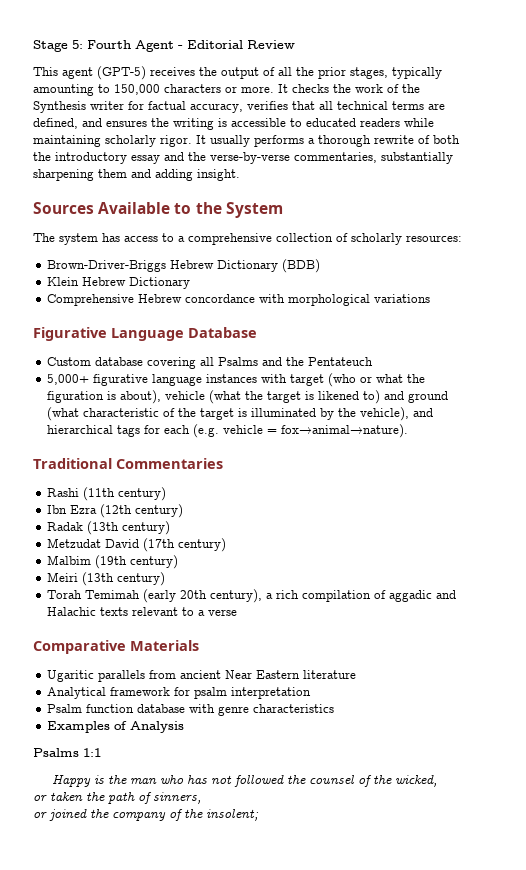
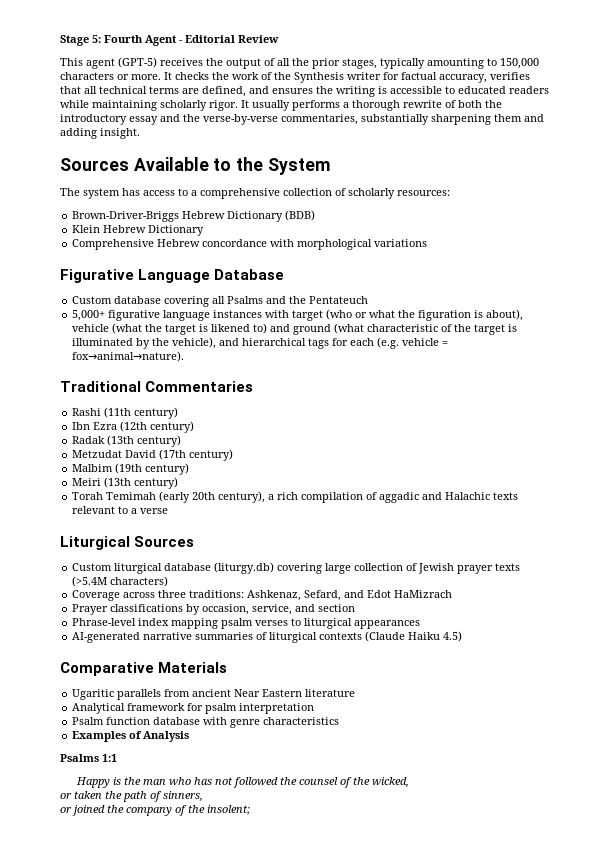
(238, 612) none -> [60,536,195,550] [72,562,521,574] [72,576,169,587] [72,590,453,601] [72,604,356,615] [72,618,421,629] [72,631,463,643] // Liturgical Sources // Custom liturgical database (liturgy.db) covering large collection of Jewish prayer texts (>5.4M characters) // Coverage across three traditions: Ashkenaz, Sefard, and Edot HaMizrach // Prayer classifications by occasion, service, and section // Phrase-level index mapping psalm verses to liturgical appearances // AI-generated narrative summaries of liturgical contexts (Claude Haiku 4.5)

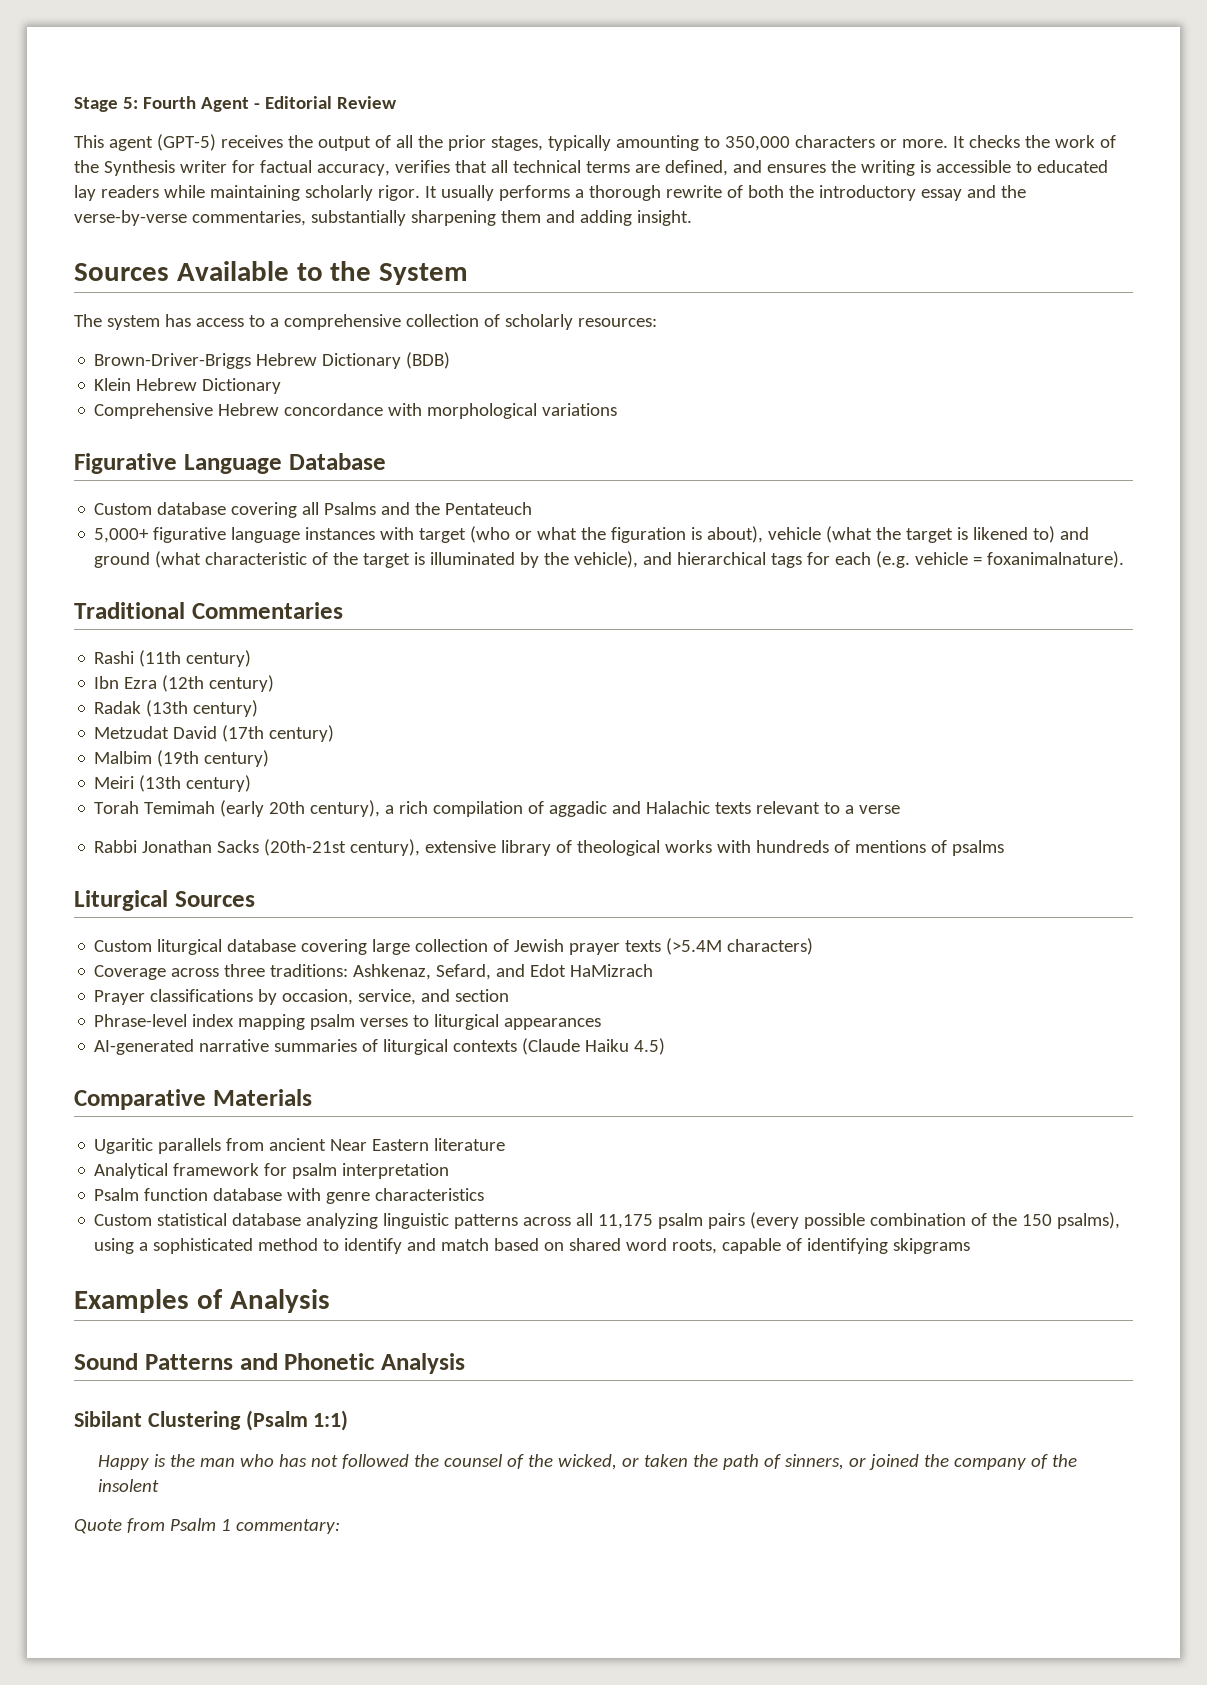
[500,58,539,69] 150,000 -> [724,136,790,151] 350,000
(506, 90) none -> [74,185,96,201] lay
[72,351,185,362] fox→animal→nature). -> [987,551,1125,568] foxanimalnature).
(169, 511) none -> [94,839,1005,856] // Rabbi Jonathan Sacks (20th-21st century), extensive library of theological works with hundreds of mentions of psalms
[214,562,275,574] (liturgy.db) -> (297, 945) none
[72,731,190,742] [60,754,117,762] Examples of Analysis // Psalms 1:1 -> [94,1212,1121,1229] [94,1238,971,1254] [74,1289,330,1313] [74,1353,465,1374] [74,1410,349,1431] Custom statistical database analyzing linguistic patterns across all 11,175 psalm pairs (every possible combination of the 150 psalms), using a sophisticated method to identify and match based on shared word roots, capable of identifying skipgrams // Examples of Analysis // Sound Patterns and Phonetic Analysis // Sibilant Clustering (Psalm 1:1)
(409, 782) // -> (618, 1462) none
(203, 796) // -> (845, 1462) none
[207,805,250,815] insolent; -> [98,1479,160,1492] [74,1518,340,1534] insolent // Quote from Psalm 1 commentary:

